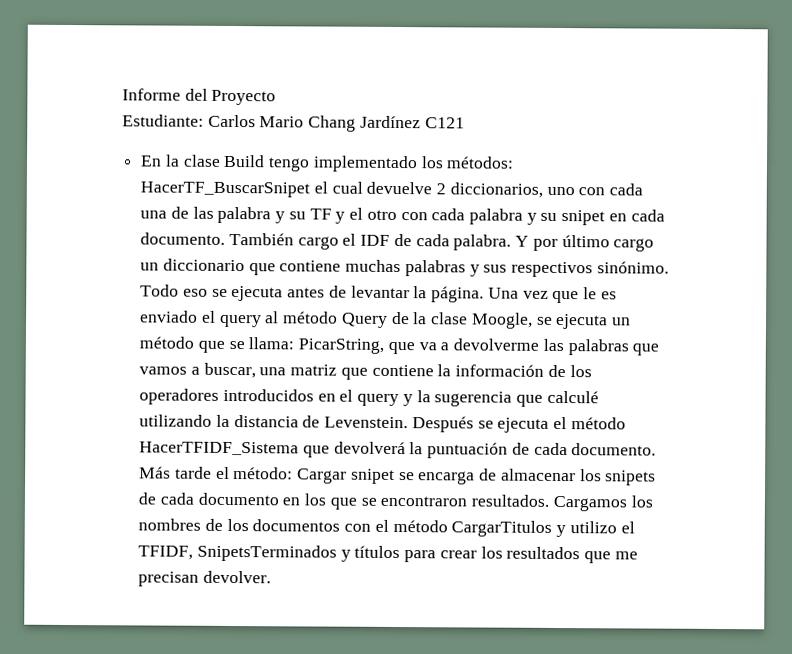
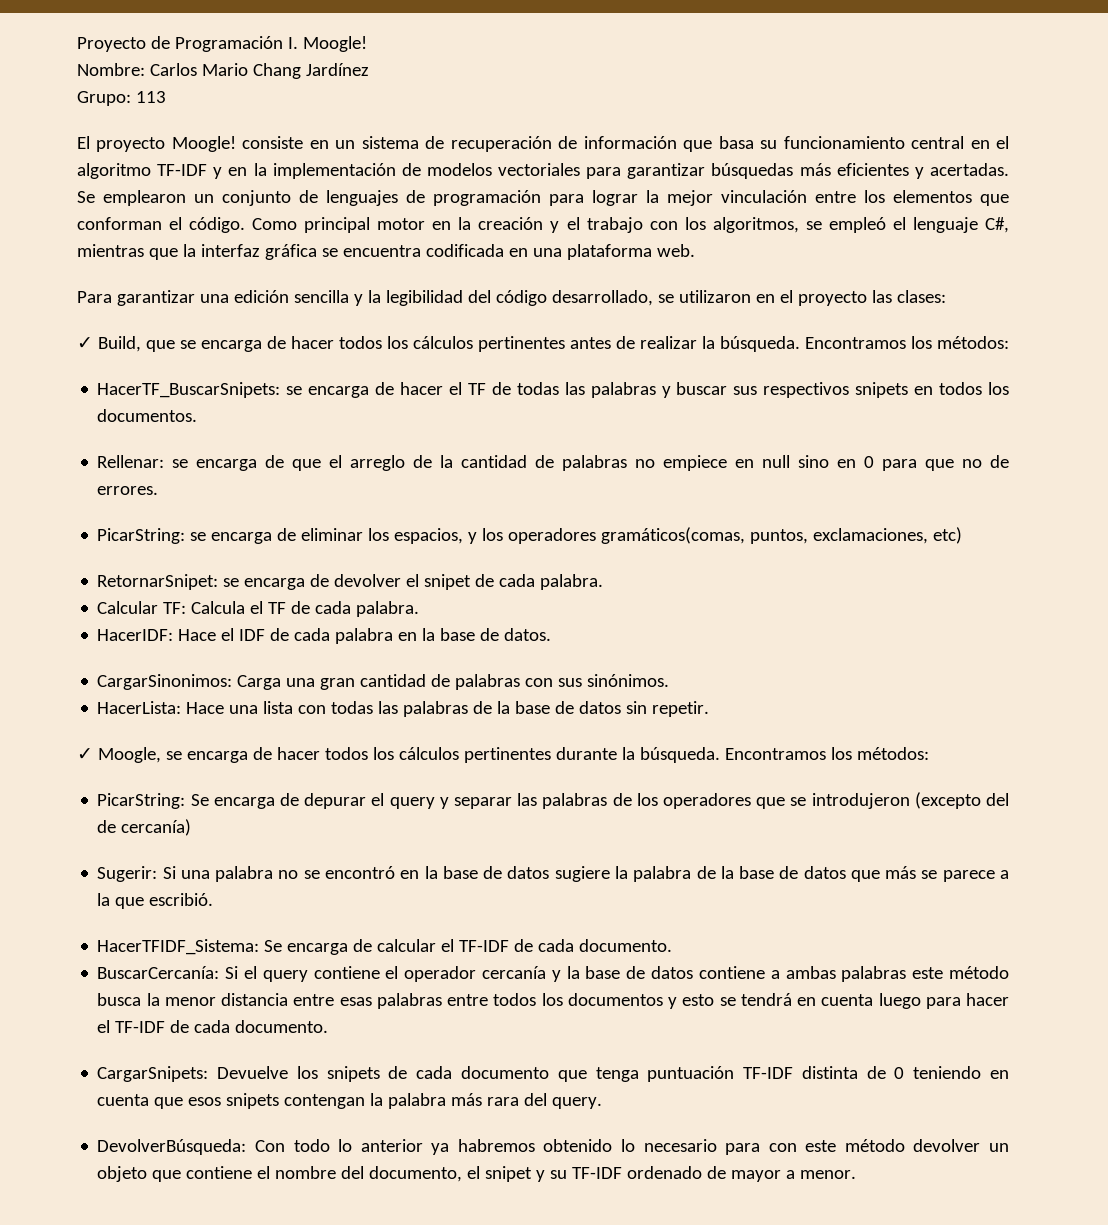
[122,88,208,101] Informe del -> (77, 44) none
[122,114,204,127] // Estudiante: -> [150,36,367,52] [77,63,145,76] de Programación I. Moogle! // Nombre:
[424,117,465,129] [140,154,515,173] [140,181,644,198] [140,206,665,226] [140,232,655,252] [140,258,669,278] [140,284,617,304] [140,310,631,330] [139,336,660,356] [139,362,592,380] [139,388,599,407] [139,414,626,433] [139,441,657,459] [139,466,576,485] C121 // En la clase Build tengo implementado los métodos: HacerTF_BuscarSnipet el cual devuelve 2 diccionarios, uno con cada una de las palabra y su TF y el otro con cada palabra y su snipet en cada documento. También cargo el IDF de cada palabra. Y por último cargo un diccionario que contiene muchas palabras y sus respectivos sinónimo. Todo eso se ejecuta antes de levantar la página. Una vez que le es enviado el query al método Query de la clase Moogle, se ejecuta un método que se llama: PicarString, que va a devolverme las palabras que vamos a buscar, una matriz que contiene la información de los operadores introducidos en el query y la sugerencia que calculé utilizando la distancia de Levenstein. Después se ejecuta el método HacerTFIDF_Sistema que devolverá la puntuación de cada documento. Más tarde el método: Cargar snipet se encarga de almacenar -> [77,91,166,106] [77,136,1009,152] [77,163,1009,179] [77,190,1009,206] [77,217,1010,233] [77,244,695,260] [77,290,946,306] [77,336,1009,352] [97,382,1009,398] [97,409,198,422] [97,455,1010,471] [97,486,159,495] [97,527,963,544] [97,574,604,590] [97,601,420,617] [97,628,552,644] [97,674,670,690] [97,701,710,717] [77,747,929,763] [97,792,1009,809] [97,819,192,836] [97,866,1009,882] [97,893,214,909] [97,939,673,955] [97,966,1009,982] [97,993,1009,1009] [97,1020,329,1033] [97,1066,289,1082] // Grupo: 113 // El proyecto Moogle! consiste en un sistema de recuperación de información que basa su funcionamiento central en el algoritmo TF-IDF y en la implementación de modelos vectoriales para garantizar búsquedas más eficientes y acertadas. Se emplearon un conjunto de lenguajes de programación para lograr la mejor vinculación entre los elementos que conforman el código. Como principal motor en la creación y el trabajo con los algoritmos, se empleó el lenguaje C#, mientras que la interfaz gráfica se encuentra codificada en una plataforma web. // Para garantizar una edición sencilla y la legibilidad del código desarrollado, se utilizaron en el proyecto las clases: // ✓ Build, que se encarga de hacer todos los cálculos pertinentes antes de realizar la búsqueda. Encontramos los métodos: // HacerTF_BuscarSnipets: se encarga de hacer el TF de todas las palabras y buscar sus respectivos snipets en todos los documentos. // Rellenar: se encarga de que el arreglo de la cantidad de palabras no empiece en null sino en 0 para que no de errores. // PicarString: se encarga de eliminar los espacios, y los operadores gramáticos(comas, puntos, exclamaciones, etc) // RetornarSnipet: se encarga de devolver el snipet de cada palabra. // Calcular TF: Calcula el TF de cada palabra. // HacerIDF: Hace el IDF de cada palabra en la base de datos. // CargarSinonimos: Carga una gran cantidad de palabras con sus sinónimos. // HacerLista: Hace una lista con todas las palabras de la base de datos sin repetir. // ✓ Moogle, se encarga de hacer todos los cálculos pertinentes durante la búsqueda. Encontramos los métodos: // PicarString: Se encarga de depurar el query y separar las palabras de los operadores que se introdujeron (excepto del de cercanía) // Sugerir: Si una palabra no se encontró en la base de datos sugiere la palabra de la base de datos que más se parece a la que escribió. // HacerTFIDF_Sistema: Se encarga de calcular el TF-IDF de cada documento. // BuscarCercanía: Si el query contiene el operador cercanía y la base de datos contiene a ambas palabras este método busca la menor distancia entre esas palabras entre todos los documentos y esto se tendrá en cuenta luego para hacer el TF-IDF de cada documento. // CargarSnipets: Devuelve
[282,493,653,512] [138,518,635,538] [138,544,638,564] [138,570,271,587] en los que se encontraron resultados. Cargamos los nombres de los documentos con el método CargarTitulos y utilizo el TFIDF, SnipetsTerminados y títulos para crear los resultados que me precisan devolver. -> [557,1066,1009,1082] [97,1093,603,1109] [97,1139,1010,1155] [97,1166,857,1182] que tenga puntuación TF-IDF distinta de 0 teniendo en cuenta que esos snipets contengan la palabra más rara del query. // DevolverBúsqueda: Con todo lo anterior ya habremos obtenido lo necesario para con este método devolver un objeto que contiene el nombre del documento, el snipet y su TF-IDF ordenado de mayor a menor.

